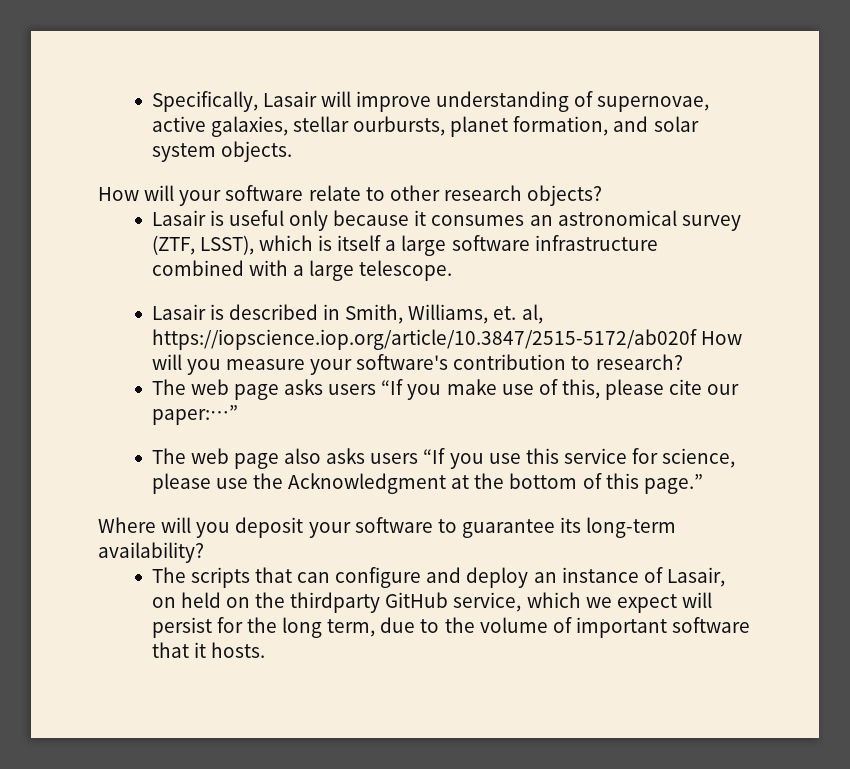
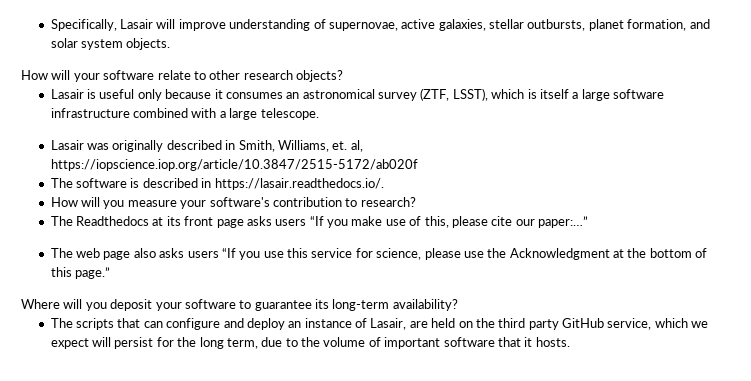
[353,116,446,136] ourbursts, -> [527,19,586,31] outbursts,
[209,304,224,320] is -> [87,140,164,152] was originally
(697, 339) none -> [50,178,384,190] // The software is described in https://lasair.readthedocs.io/. //
[190,379,229,395] web -> [76,216,214,226] Readthedocs at its front
[151,597,176,608] on -> [409,321,428,328] are
[290,592,381,613] thirdparty -> [498,318,559,330] third party

